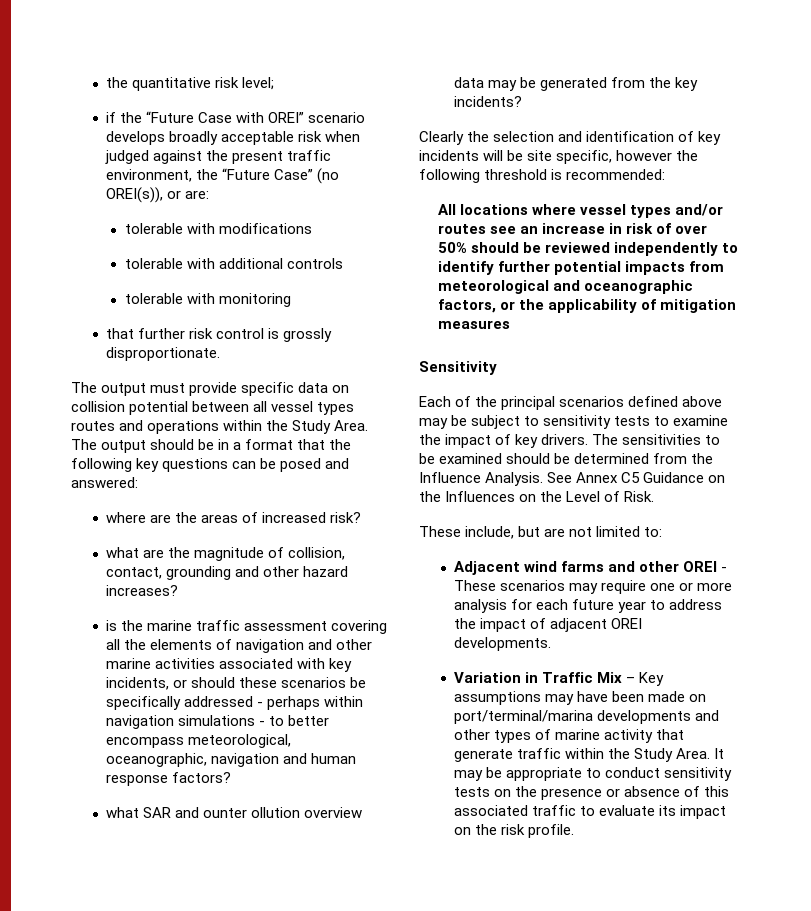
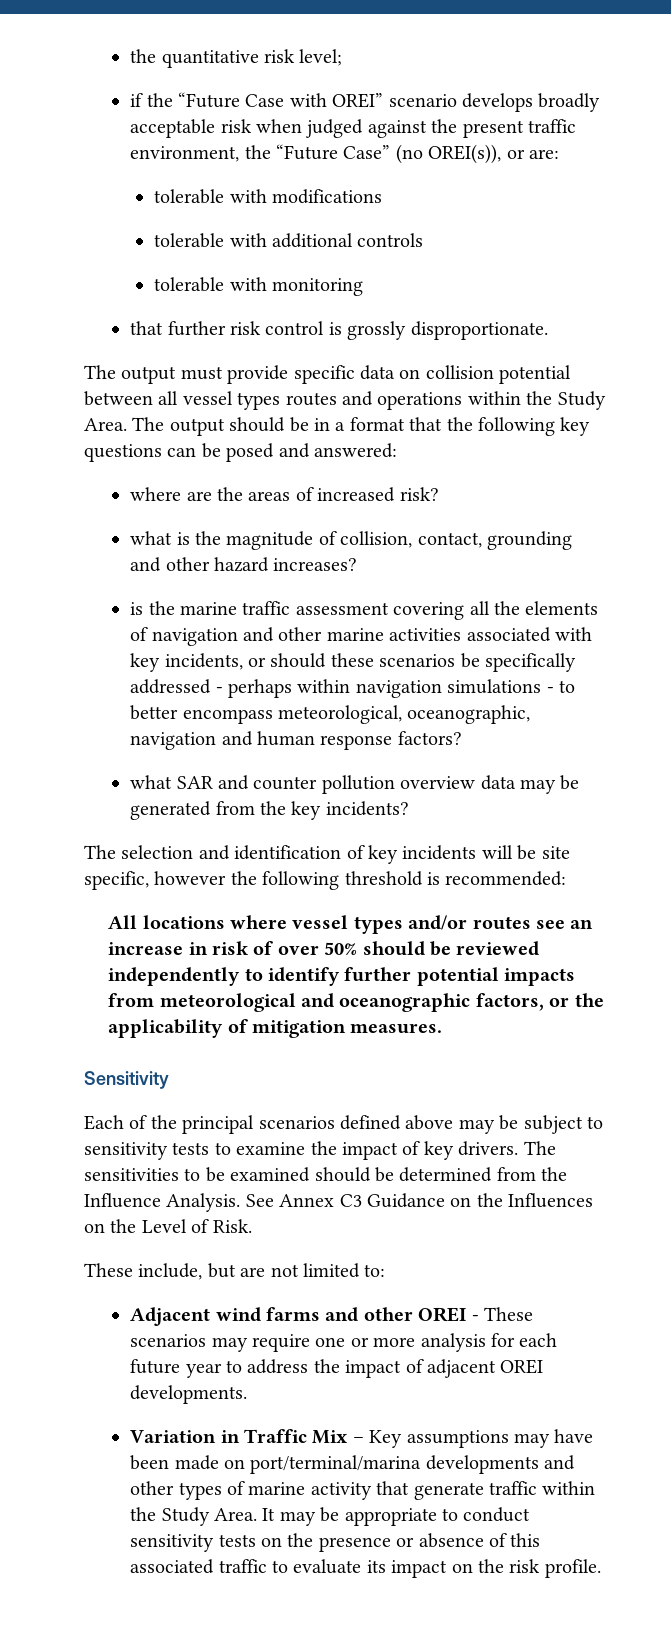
[143,549,165,558] are -> [176,532,190,545] is
[203,807,301,818] ounter ollution -> [253,775,395,794] counter pollution
[419,131,490,145] Clearly the -> [84,845,116,859] The
[437,320,510,329] measures -> [350,1023,443,1034] measures.
[621,472,641,483] C5 -> [339,1194,362,1207] C3

